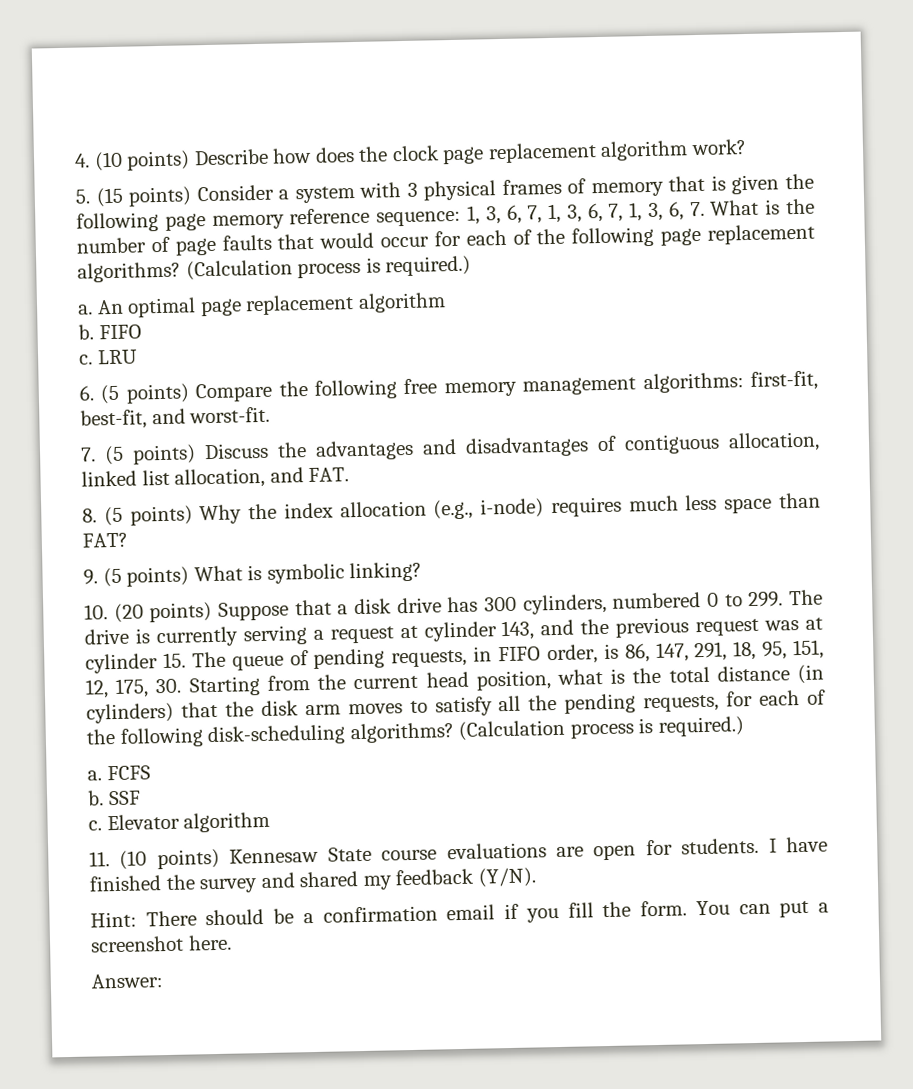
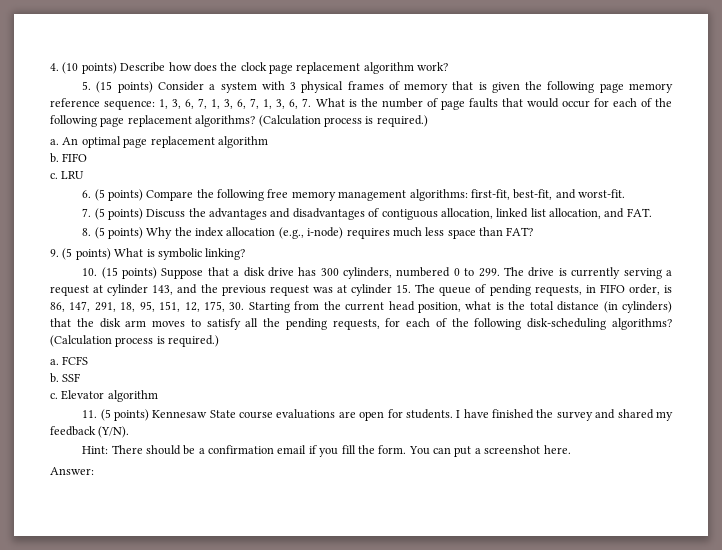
[113,603,144,624] (20 -> [101,267,118,279] (15
[119,850,148,870] (10 -> [100,409,111,421] (5

